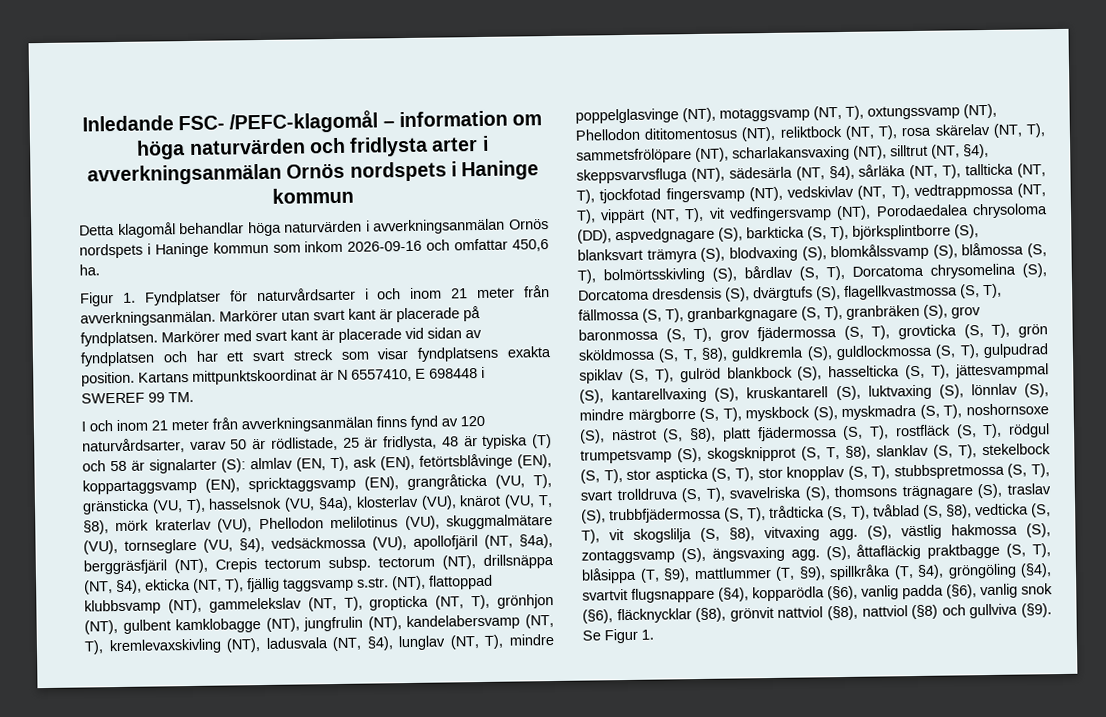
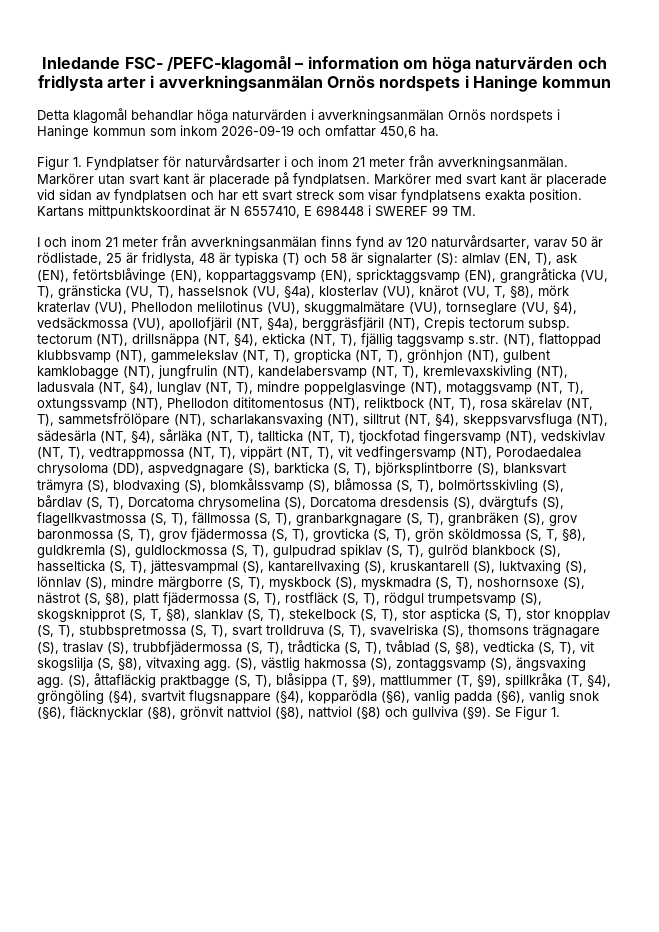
[347,240,423,252] 2026-09-16 -> [221,125,294,136] 2026-09-19

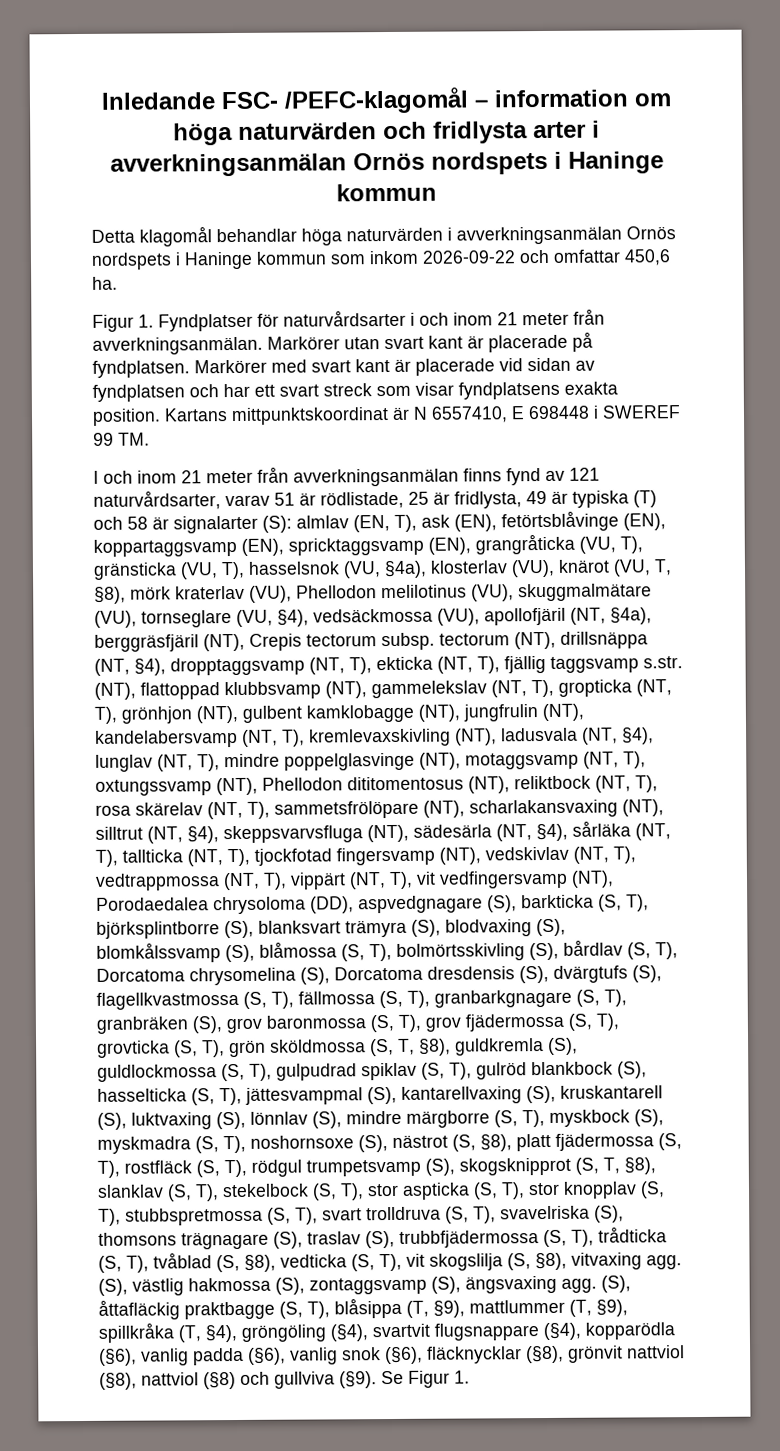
[221,125,294,136] 2026-09-19 -> [422,250,516,264] 2026-09-22
[406,237,427,247] 120 -> [569,467,600,481] 121
[571,237,587,247] 50 -> [274,492,295,506] 51
[199,253,215,263] 48 -> [526,490,547,505] 49
(258, 340) none -> [170,657,372,676] dropptaggsvamp (NT, T),

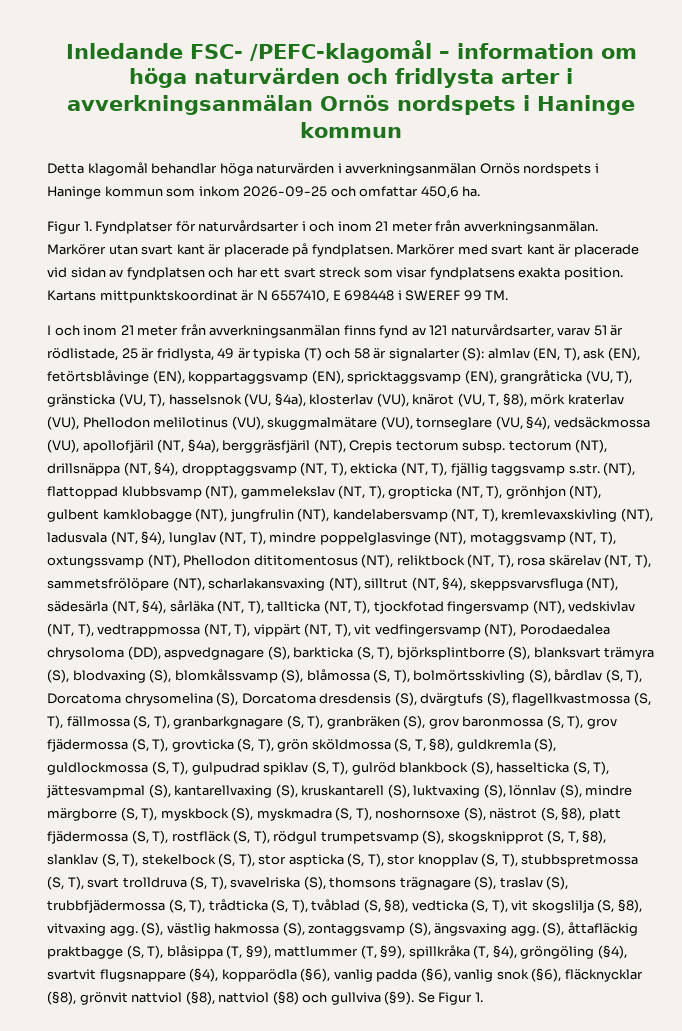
[422,250,516,264] 2026-09-22 -> [243,186,328,197] 2026-09-25

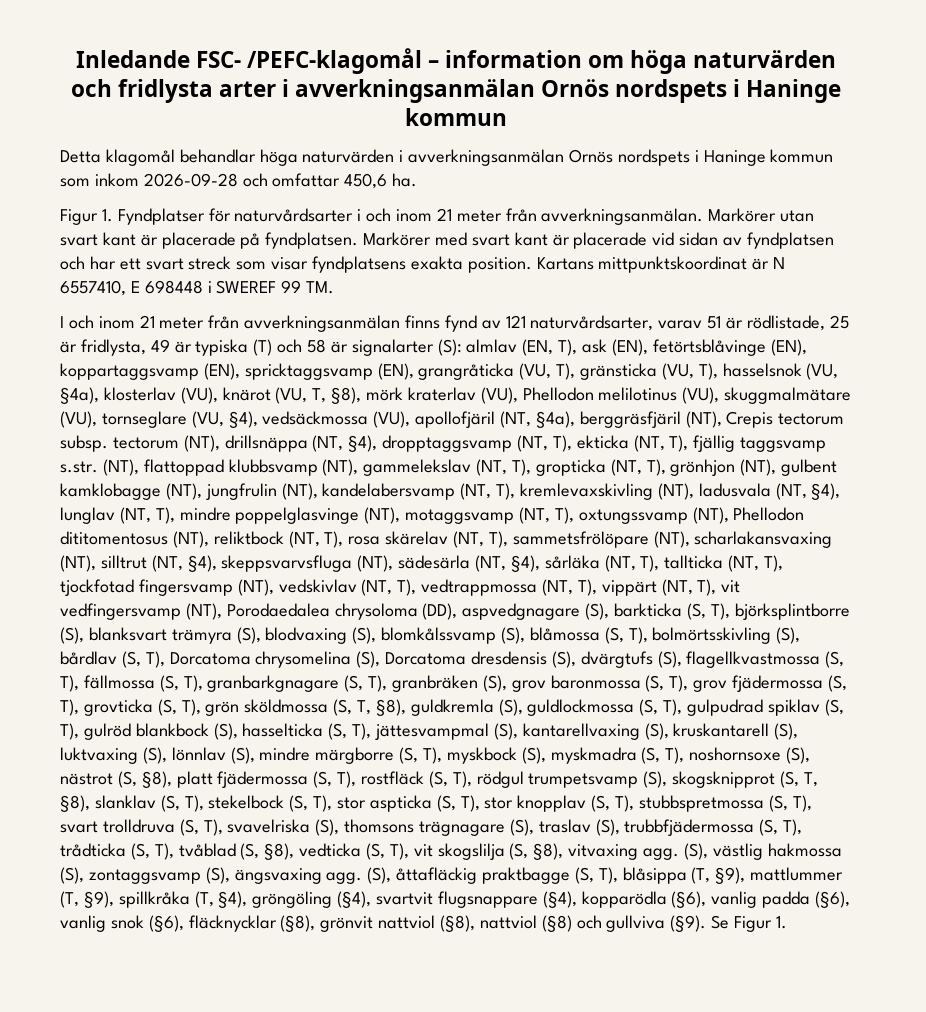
[243,186,328,197] 2026-09-25 -> [143,173,238,187] 2026-09-28

